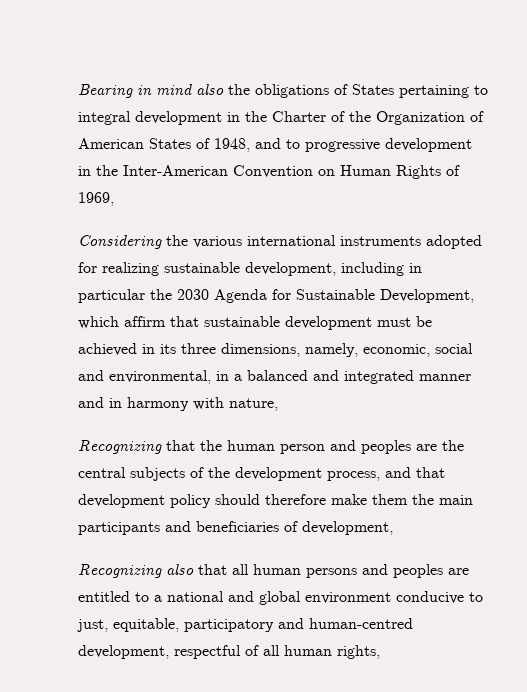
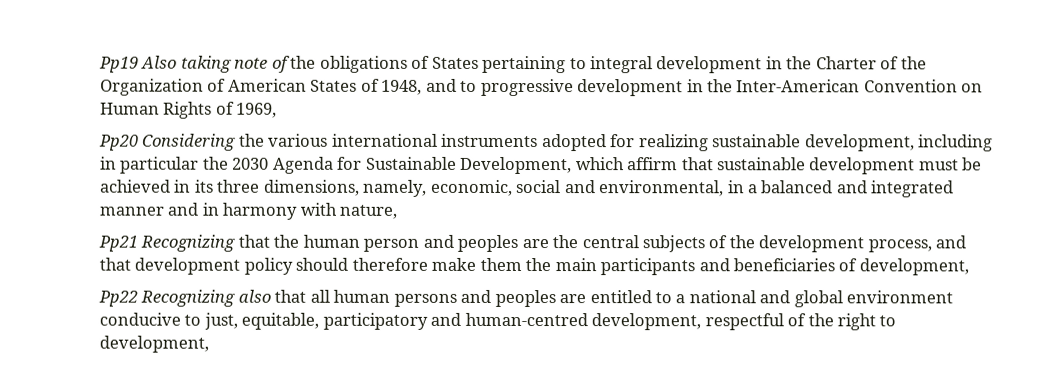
[77,84,224,98] Bearing in mind also -> [98,55,291,73] Pp19 Also taking note of
(114, 199) none -> [98,134,139,151] Pp20
(278, 404) none -> [97,235,138,252] Pp21
(393, 528) none -> [97,290,138,307] Pp22
[262,645,380,659] all human rights, -> [807,313,897,331] [98,335,209,353] the right to development,

